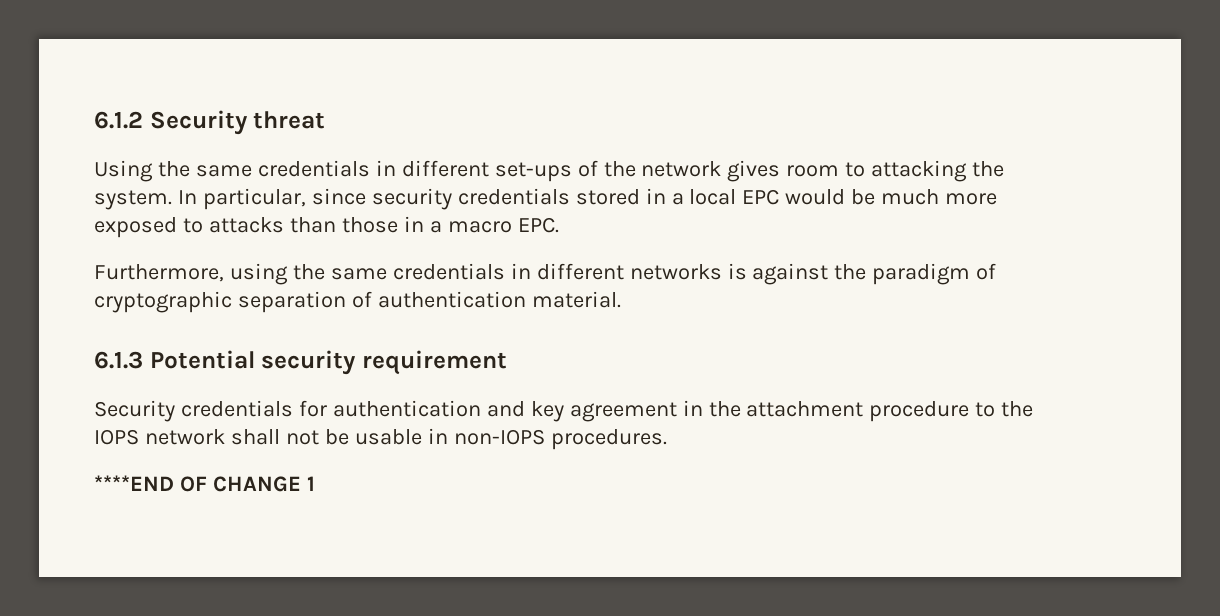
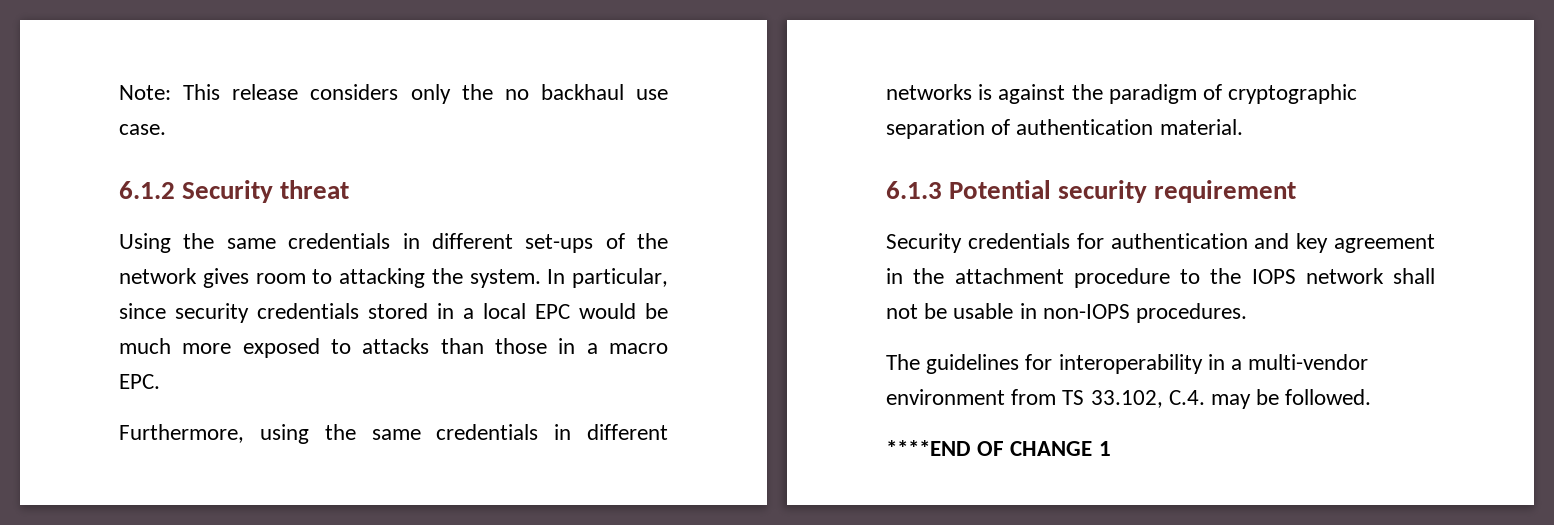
(94, 120) none -> [119,84,668,104] [119,124,166,135] Note: This release considers only the no backhaul use case. //
(667, 439) none -> [886,354,1369,374] [886,389,1372,409] // The guidelines for interoperability in a multi-vendor environment from TS 33.102, C.4. may be followed.

